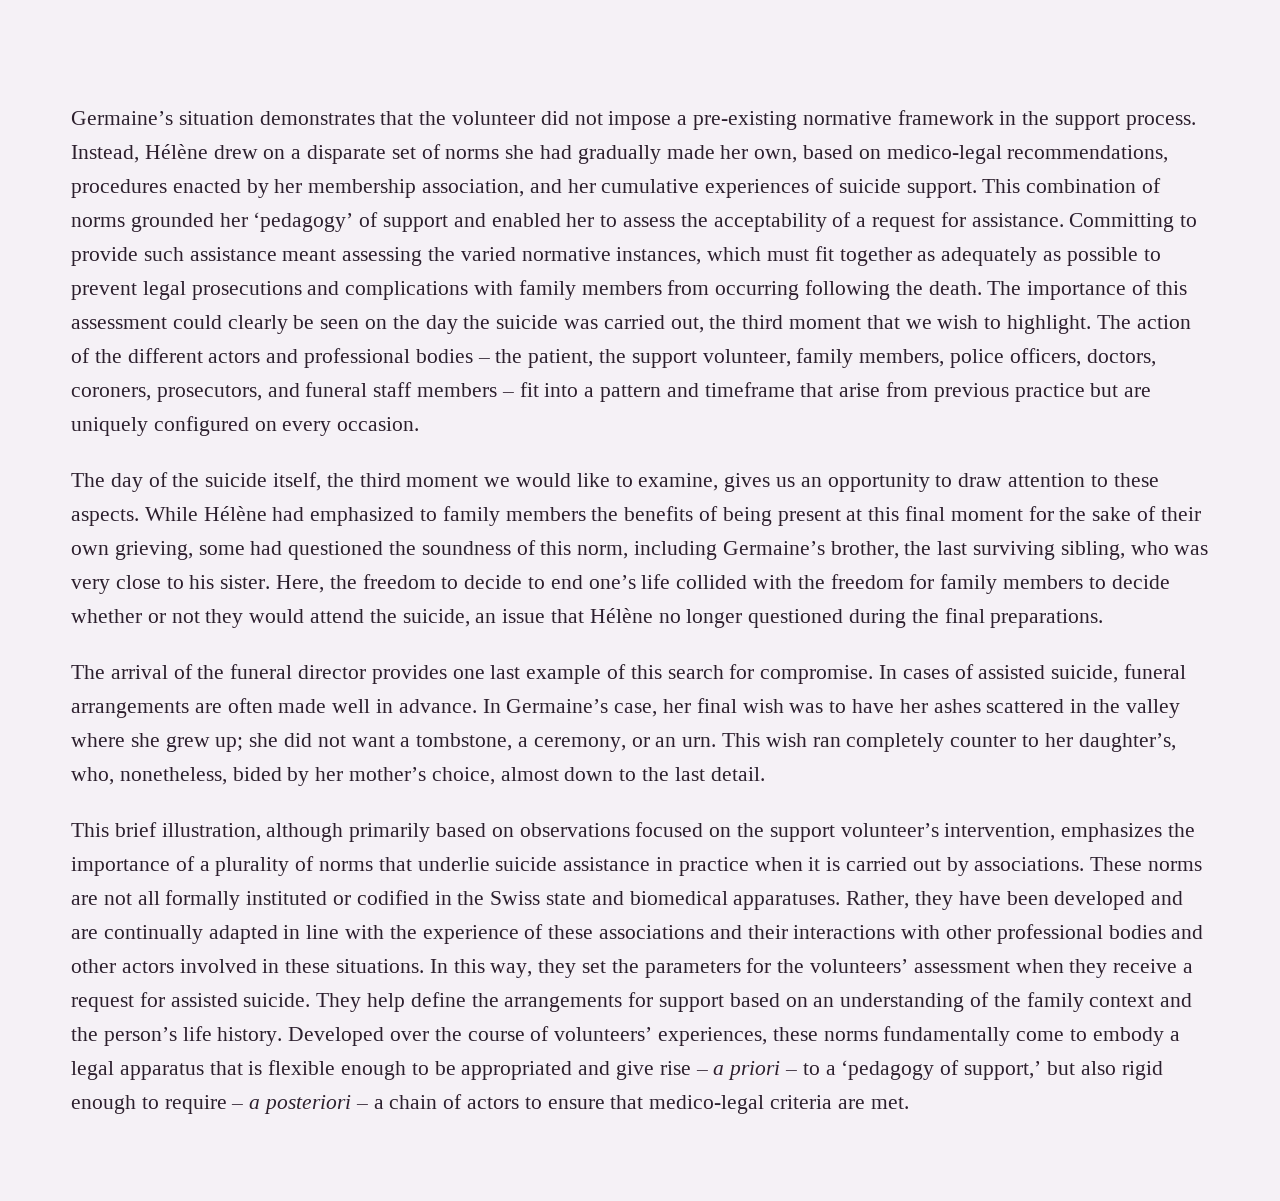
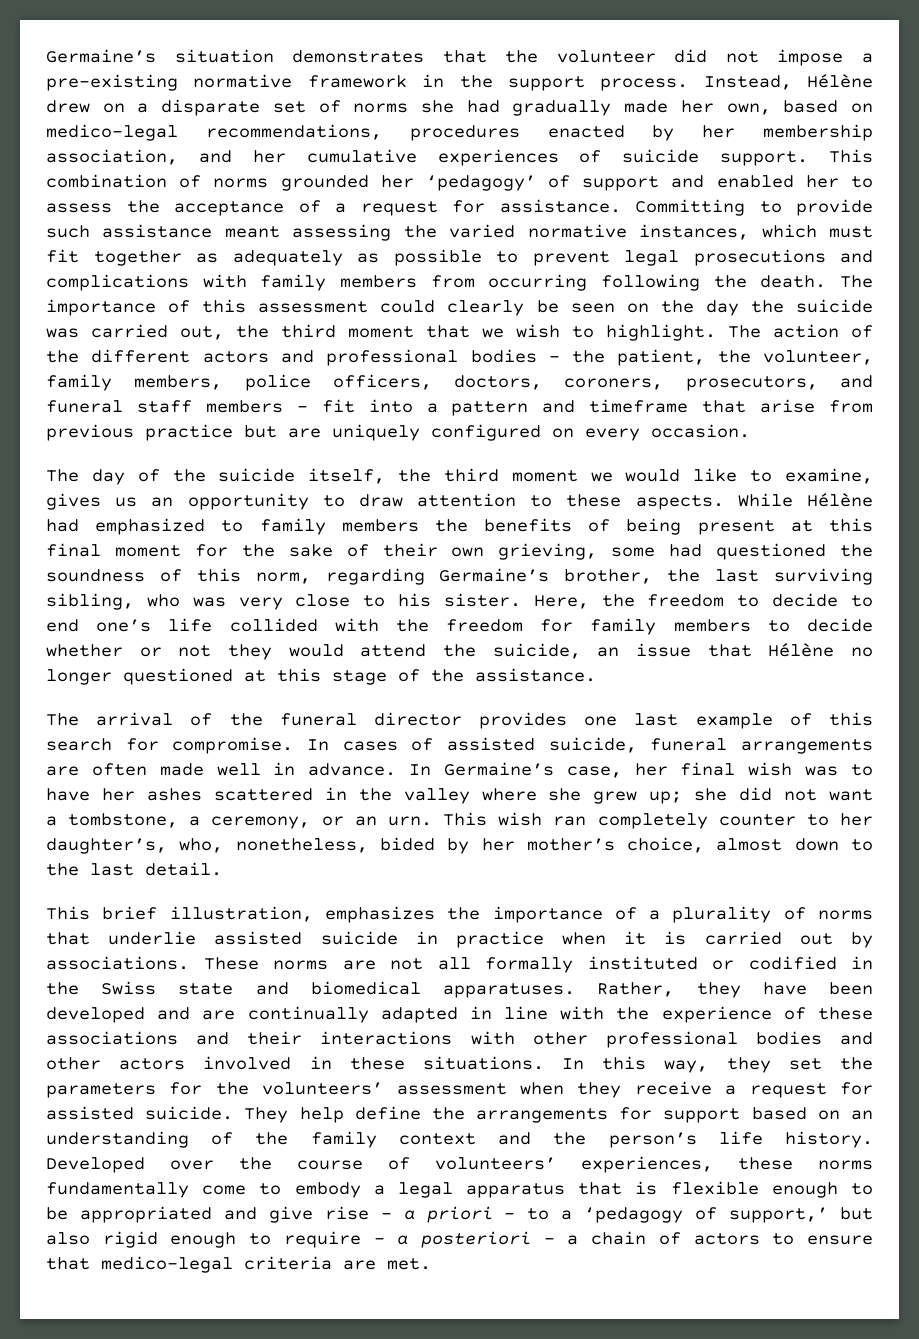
[713,213,827,232] acceptability -> [174,201,284,216] acceptance
[631,351,697,368] support -> (751, 356) none
[634,541,718,560] including -> [325,568,425,585] regarding
[849,608,1104,628] during the final preparations. -> [244,668,596,685] at this stage of the assistance.
[266,822,1056,842] although primarily based on observations focused on the support volunteer’s intervention, -> (313, 914) none
[495,857,651,871] suicide assistance -> [214,931,398,945] assisted suicide

